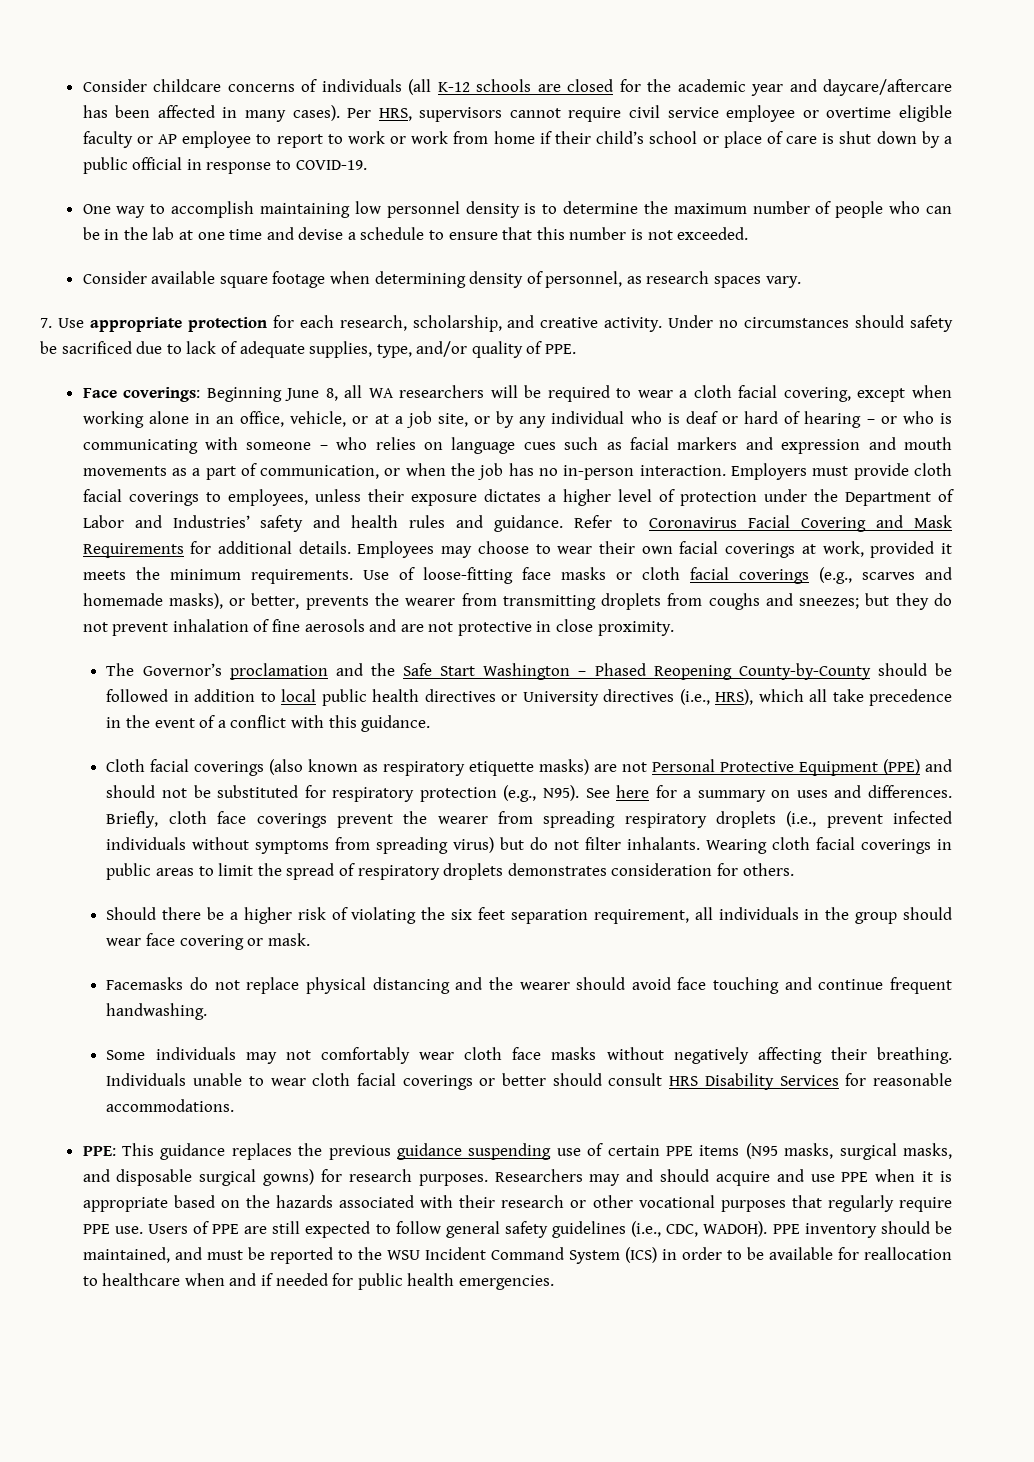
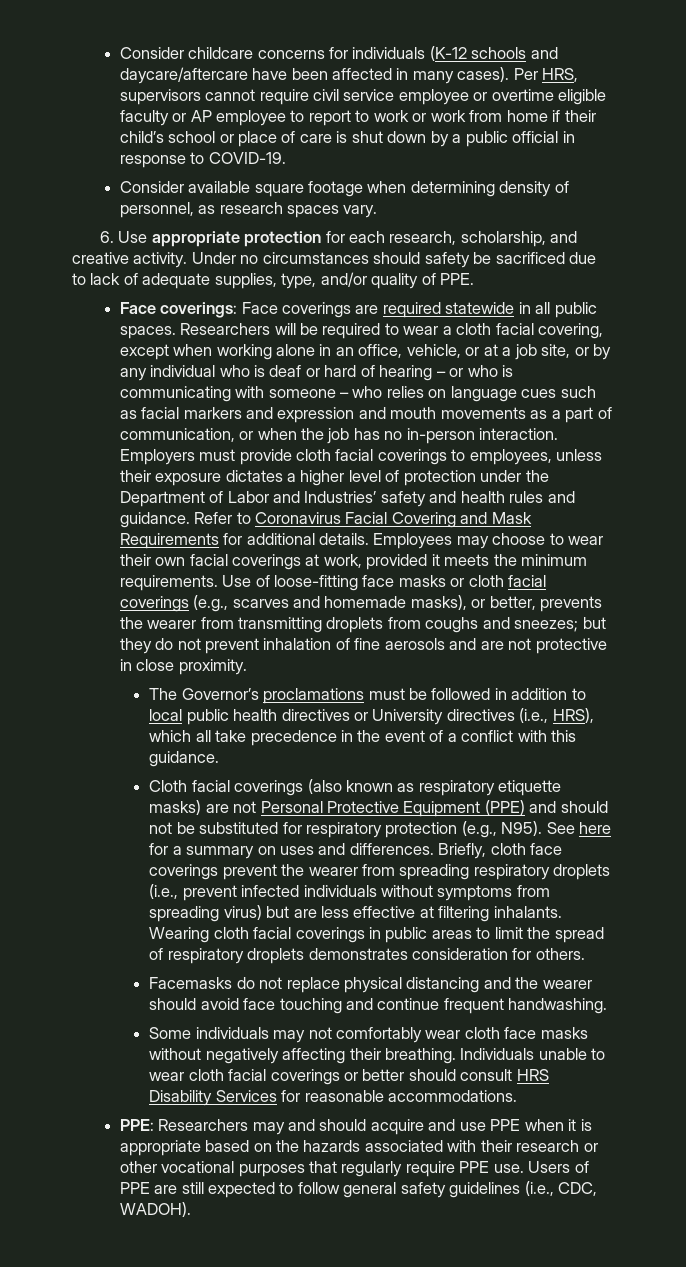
[301,79,784,96] of individuals (all K-12 schools are closed for the academic year -> [329,46,527,61] for individuals (K-12 schools
[82,105,108,118] has -> [252,68,288,80] have
[82,201,952,218] [82,227,749,240] // One way to accomplish maintaining low personnel density is to determine the maximum number of people who can be in the lab at one time and devise a schedule to ensure that this number is not exceeded. -> (286, 158) none
[40,318,52,328] 7. -> [99,231,114,243] 6.
[206,385,485,402] Beginning June 8, all WA researchers -> [241,302,597,318] [119,323,271,339] Face coverings are required statewide in all public spaces. Researchers
[229,663,927,680] proclamation and the Safe Start Washington – Phased Reopening County-by-County should -> [263,688,405,704] proclamations must
[530,837,622,850] do not filter -> [293,906,490,922] are less effective at filtering
[106,907,952,924] [106,933,310,950] // Should there be a higher risk of violating the six feet separation requirement, all individuals in the group should wear face covering or mask. -> (585, 954) none
[121,1143,952,1160] [82,1169,488,1186] This guidance replaces the previous guidance suspending use of certain PPE items (N95 masks, surgical masks, and disposable surgical gowns) for research purposes. -> (154, 1125) none
[772,1221,952,1238] [82,1247,952,1264] [82,1273,554,1290] PPE inventory should be maintained, and must be reported to the WSU Incident Command System (ICS) in order to be available for reallocation to healthcare when and if needed for public health emergencies. -> (191, 1209) none

